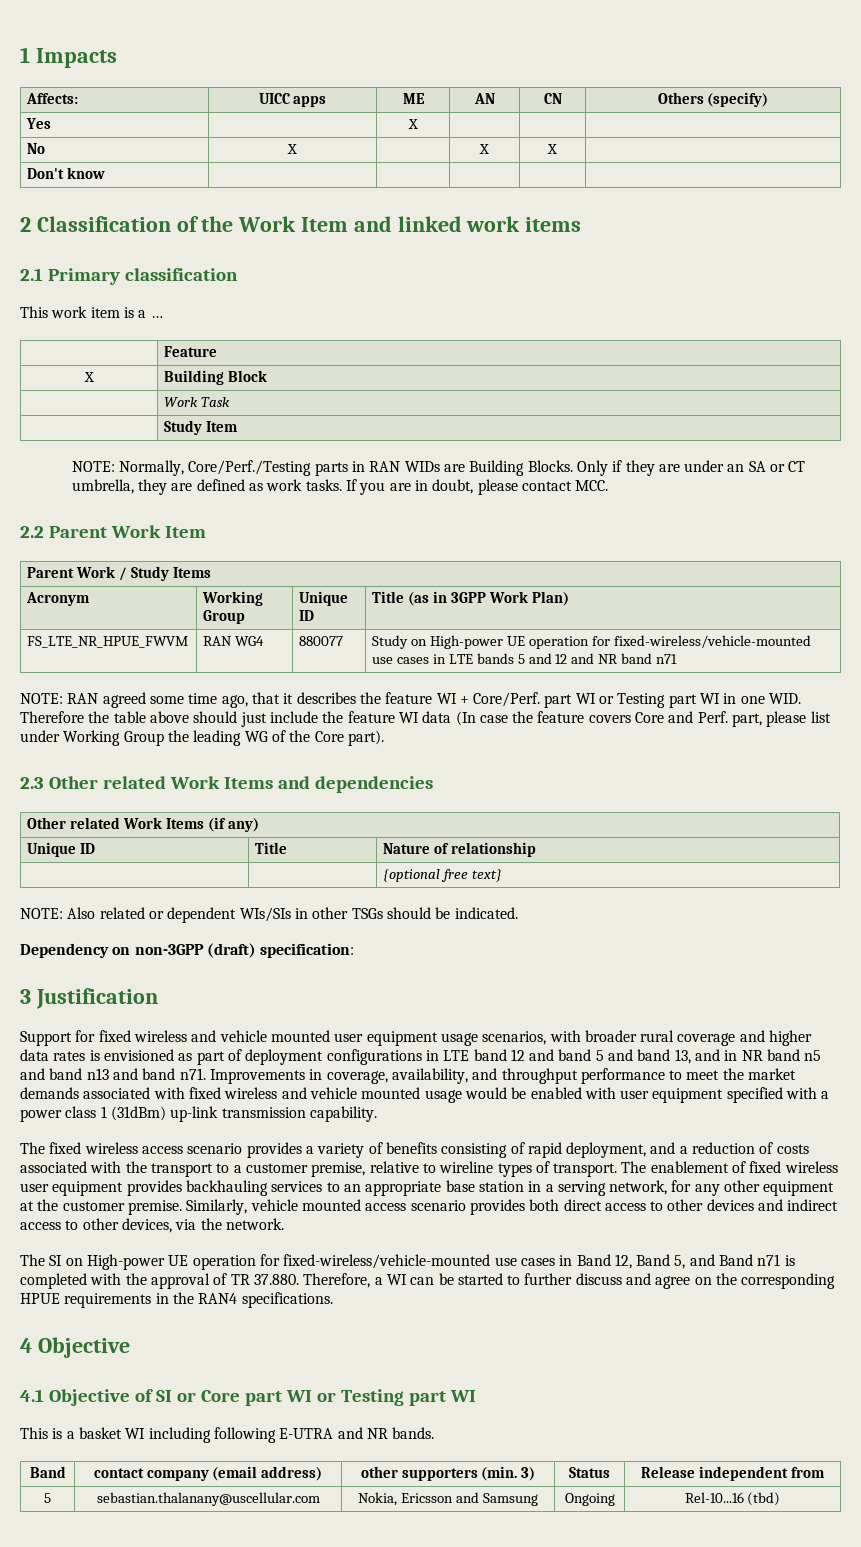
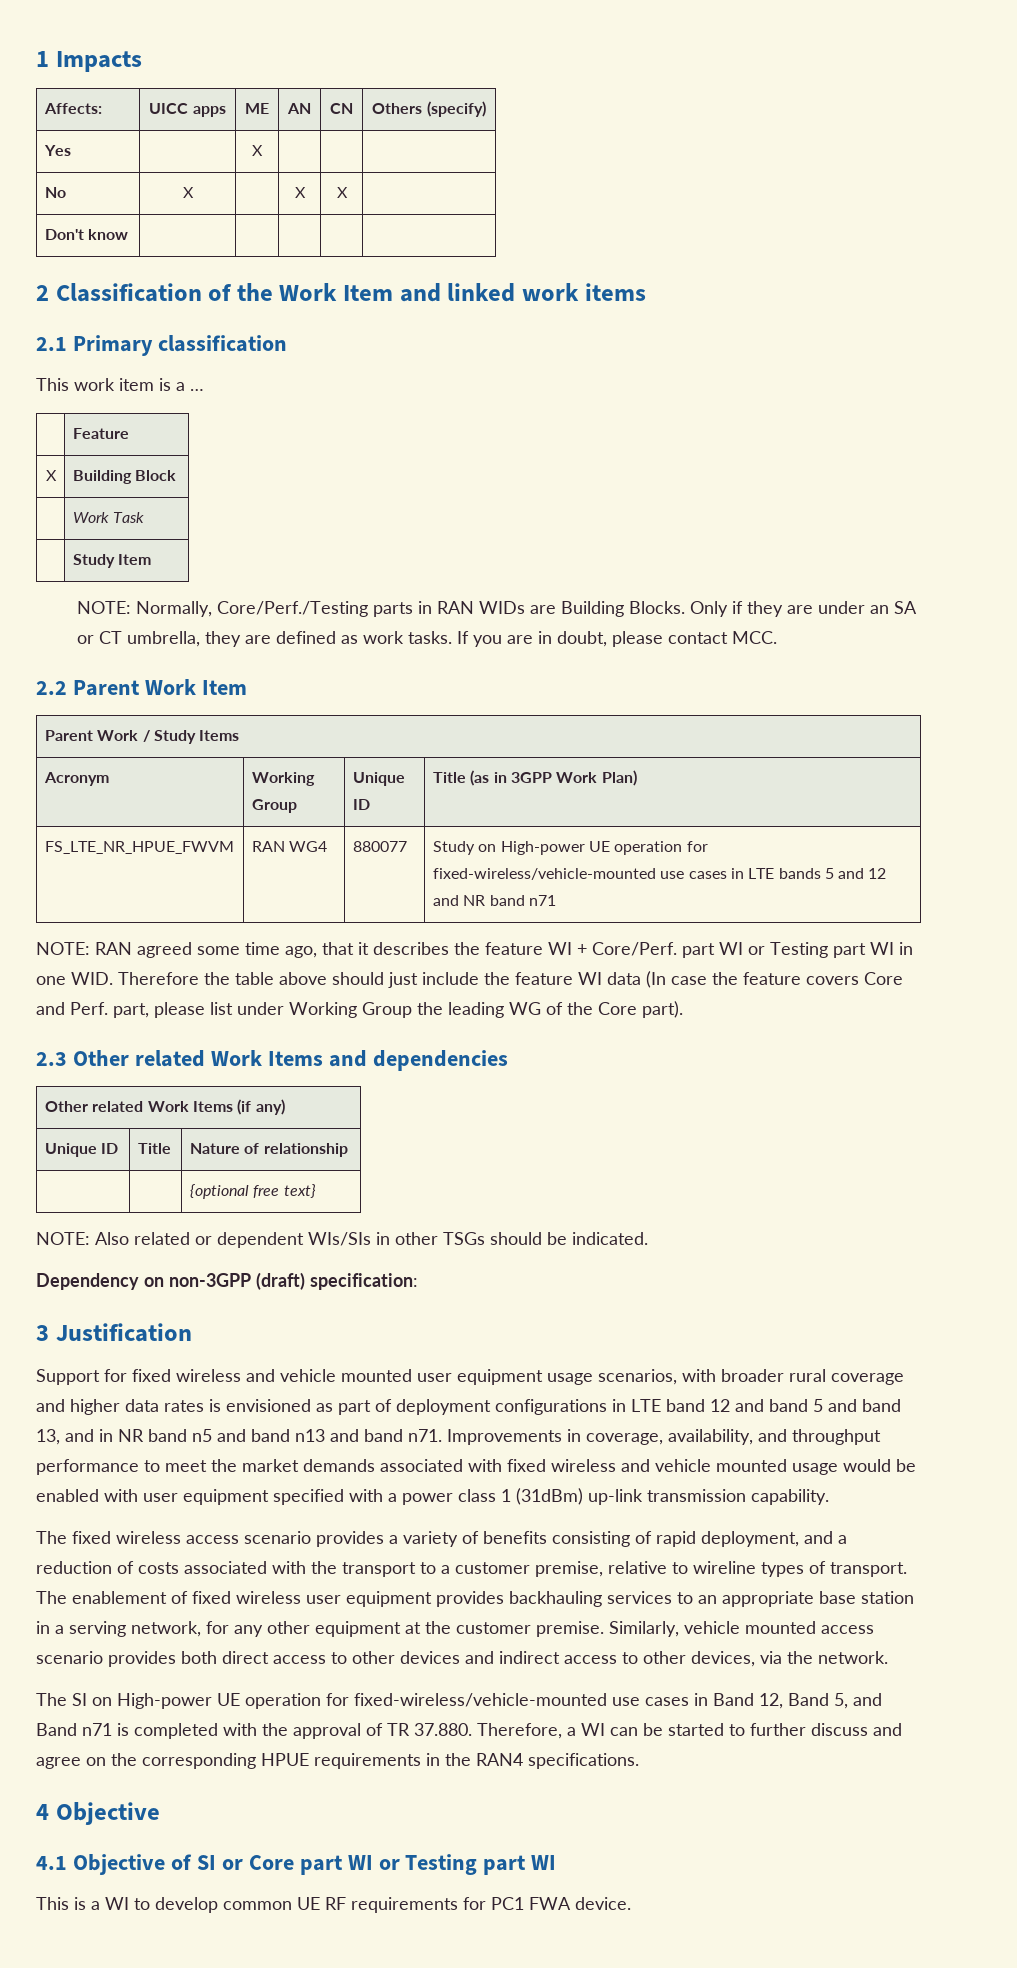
[78,1427,435,1443] [29,1466,66,1478] [93,1466,323,1481] [360,1466,536,1481] [569,1467,610,1478] [641,1466,825,1481] [44,1493,51,1503] [96,1492,320,1506] [358,1492,538,1506] [564,1493,615,1506] [684,1492,781,1506] basket WI including following E-UTRA and NR bands. // Band | contact company (email address) | other supporters (min. 3) | Status | Release independent from // 5 | sebastian.thalanany@uscellular.com | Nokia, Ericsson and Samsung | Ongoing | Rel-10...16 (tbd) -> [105,1897,631,1913] WI to develop common UE RF requirements for PC1 FWA device.

